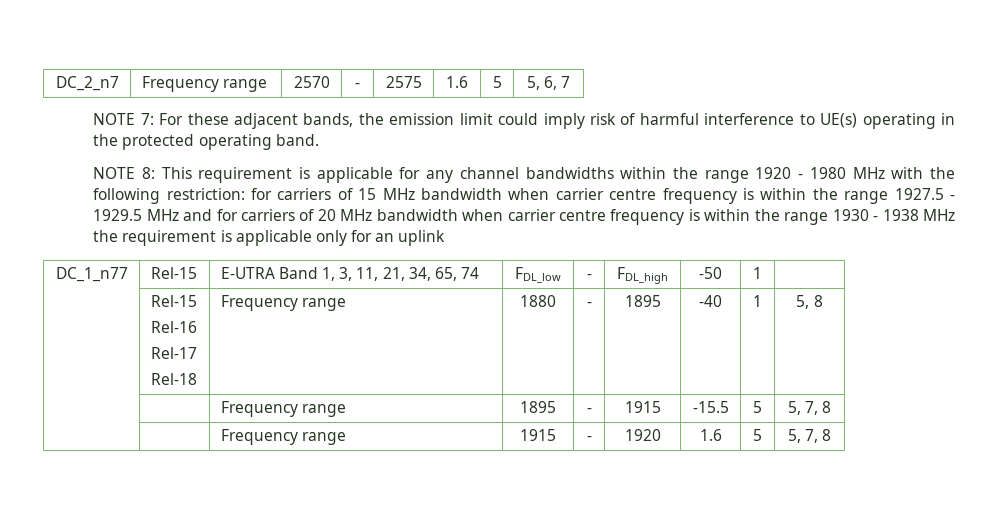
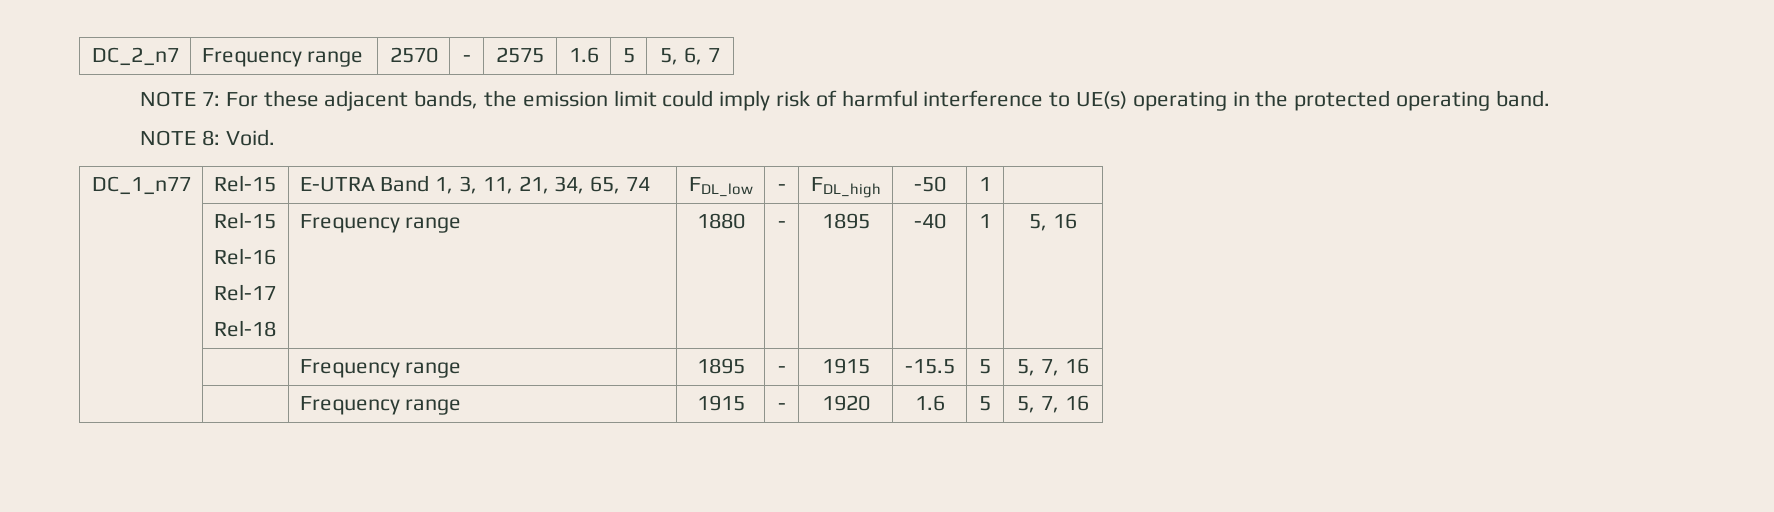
[161,167,956,183] [93,188,955,204] [93,209,956,225] [93,230,446,246] This requirement is applicable for any channel bandwidths within the range 1920 - 1980 MHz with the following restriction: for carriers of 15 MHz bandwidth when carrier centre frequency is within the range 1927.5 - 1929.5 MHz and for carriers of 20 MHz bandwidth when carrier centre frequency is within the range 1930 - 1938 MHz the requirement is applicable only for an uplink -> [225,129,275,146] Void.
[813,295,823,307] 8 -> [1052,213,1077,229] 16
[822,401,832,413] 8 -> [1064,358,1089,374] 16
[822,429,832,441] 8 -> [1064,395,1089,411] 16

